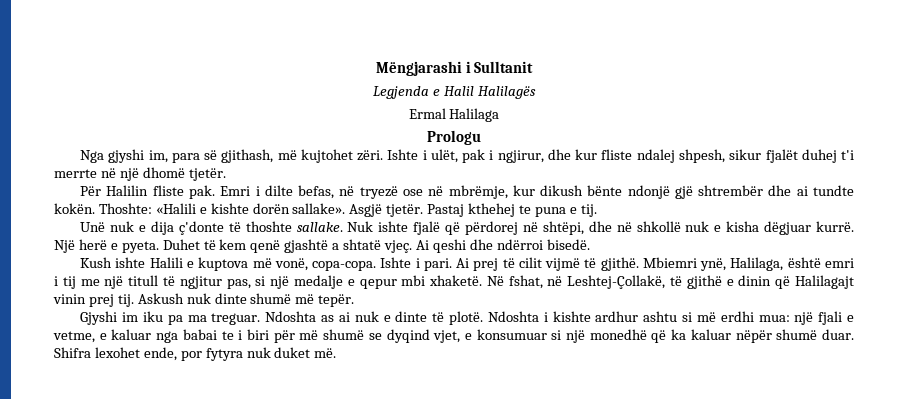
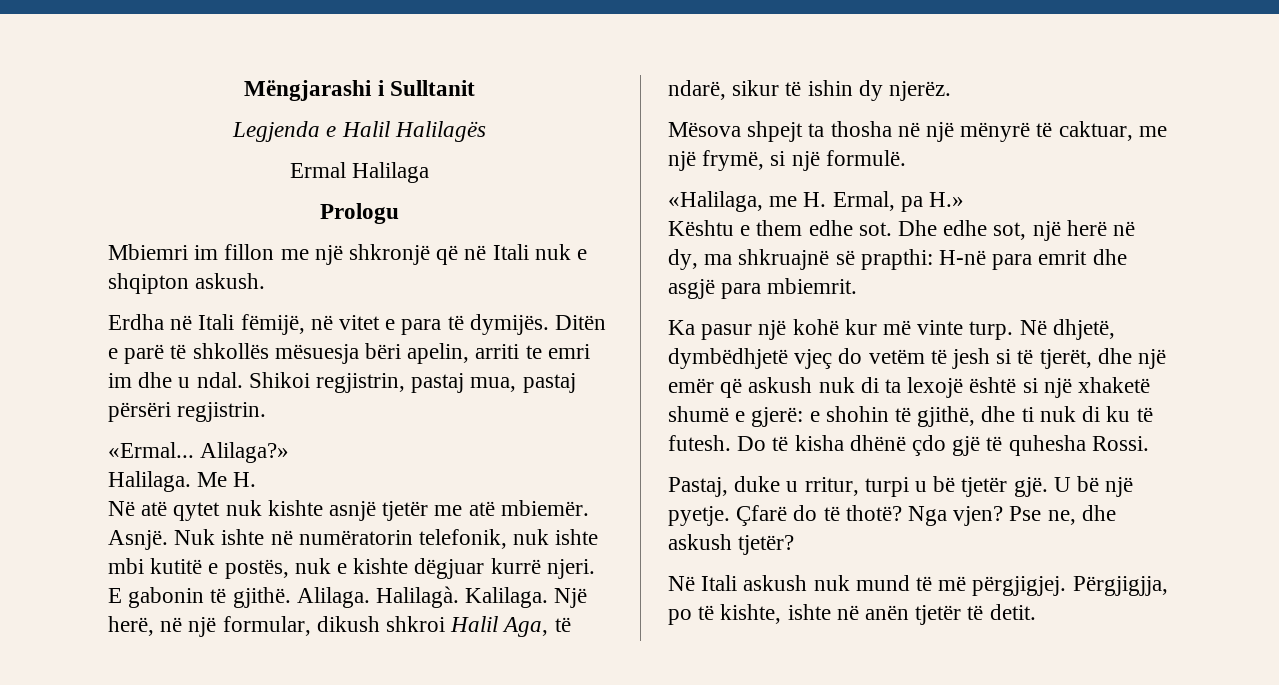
[80,149,854,163] [54,167,226,181] [80,185,855,199] [54,203,597,217] [80,221,855,235] [54,239,590,253] [80,257,855,271] [54,275,854,289] [53,293,355,307] [80,311,855,325] [53,329,855,343] [54,347,337,361] Nga gjyshi im, para së gjithash, më kujtohet zëri. Ishte i ulët, pak i ngjirur, dhe kur fliste ndalej shpesh, sikur fjalët duhej t'i merrte në një dhomë tjetër. // Për Halilin fliste pak. Emri i dilte befas, në tryezë ose në mbrëmje, kur dikush bënte ndonjë gjë shtrembër dhe ai tundte kokën. Thoshte: «Halili e kishte dorën sallake». Asgjë tjetër. Pastaj kthehej te puna e tij. // Unë nuk e dija ç'donte të thoshte sallake. Nuk ishte fjalë që përdorej në shtëpi, dhe në shkollë nuk e kisha dëgjuar kurrë. Një herë e pyeta. Duhet të kem qenë gjashtë a shtatë vjeç. Ai qeshi dhe ndërroi bisedë. // Kush ishte Halili e kuptova më vonë, copa-copa. Ishte i pari. Ai prej të cilit vijmë të gjithë. Mbiemri ynë, Halilaga, është emri i tij me një titull të ngjitur pas, si një medalje e qepur mbi xhaketë. Në fshat, në Leshtej-Çollakë, të gjithë e dinin që Halilagajt vinin prej tij. Askush nuk dinte shumë më tepër. // Gjyshi im iku pa ma treguar. Ndoshta as ai nuk e dinte të plotë. Ndoshta i kishte ardhur ashtu si më erdhi mua: një fjali e vetme, e kaluar nga babai te i biri për më shumë se dyqind vjet, e konsumuar si një monedhë që ka kaluar nëpër shumë duar. Shifra lexohet ende, por fytyra nuk duket më. -> [108,244,588,265] [108,273,266,294] [108,314,607,335] [108,343,590,364] [108,372,576,393] [108,402,267,422] [108,442,290,463] [108,471,257,492] [108,500,589,521] [108,529,599,550] [108,558,595,579] [108,586,588,608] [108,616,571,637] [668,80,952,101] [668,121,1167,142] [668,150,906,171] [668,191,965,212] [668,220,1136,241] [668,249,1127,270] [668,278,858,299] [668,319,1115,340] [668,348,1167,369] [668,377,1151,398] [668,406,1153,427] [668,435,1149,456] [668,476,1134,497] [668,505,1116,526] [668,534,795,555] [668,575,1168,596] [668,604,1036,625] Mbiemri im fillon me një shkronjë që në Itali nuk e shqipton askush. // Erdha në Itali fëmijë, në vitet e para të dymijës. Ditën e parë të shkollës mësuesja bëri apelin, arriti te emri im dhe u ndal. Shikoi regjistrin, pastaj mua, pastaj përsëri regjistrin. // «Ermal... Alilaga?» // Halilaga. Me H. // Në atë qytet nuk kishte asnjë tjetër me atë mbiemër. Asnjë. Nuk ishte në numëratorin telefonik, nuk ishte mbi kutitë e postës, nuk e kishte dëgjuar kurrë njeri. E gabonin të gjithë. Alilaga. Halilagà. Kalilaga. Një herë, në një formular, dikush shkroi Halil Aga, të ndarë, sikur të ishin dy njerëz. // Mësova shpejt ta thosha në një mënyrë të caktuar, me një frymë, si një formulë. // «Halilaga, me H. Ermal, pa H.» // Kështu e them edhe sot. Dhe edhe sot, një herë në dy, ma shkruajnë së prapthi: H-në para emrit dhe asgjë para mbiemrit. // Ka pasur një kohë kur më vinte turp. Në dhjetë, dymbëdhjetë vjeç do vetëm të jesh si të tjerët, dhe një emër që askush nuk di ta lexojë është si një xhaketë shumë e gjerë: e shohin të gjithë, dhe ti nuk di ku të futesh. Do të kisha dhënë çdo gjë të quhesha Rossi. // Pastaj, duke u rritur, turpi u bë tjetër gjë. U bë një pyetje. Çfarë do të thotë? Nga vjen? Pse ne, dhe askush tjetër? // Në Itali askush nuk mund të më përgjigjej. Përgjigjja, po të kishte, ishte në anën tjetër të detit.

